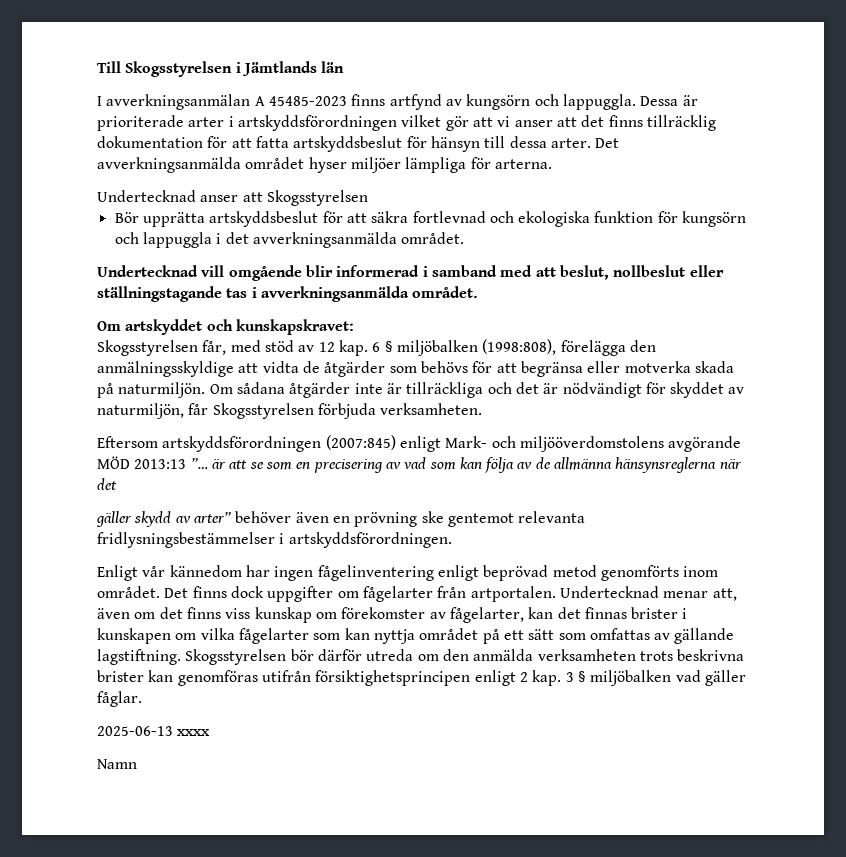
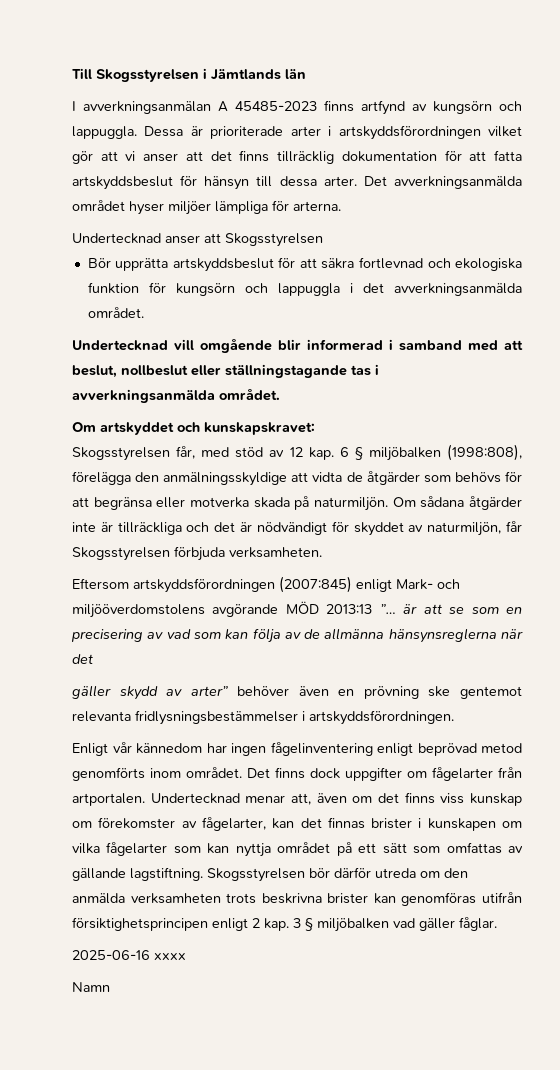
[97,726,173,736] 2025-06-13 -> [72,950,150,960] 2025-06-16

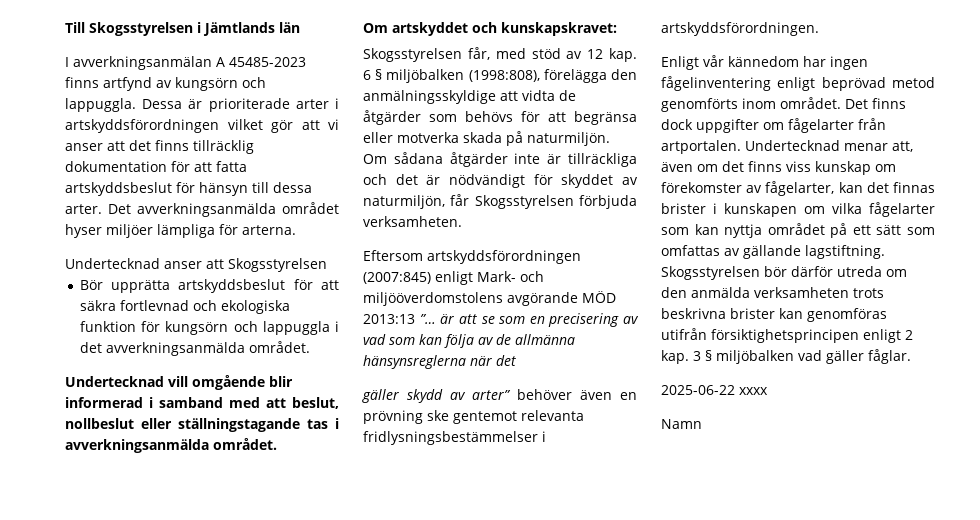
[72,950,150,960] 2025-06-16 -> [661,385,735,395] 2025-06-22

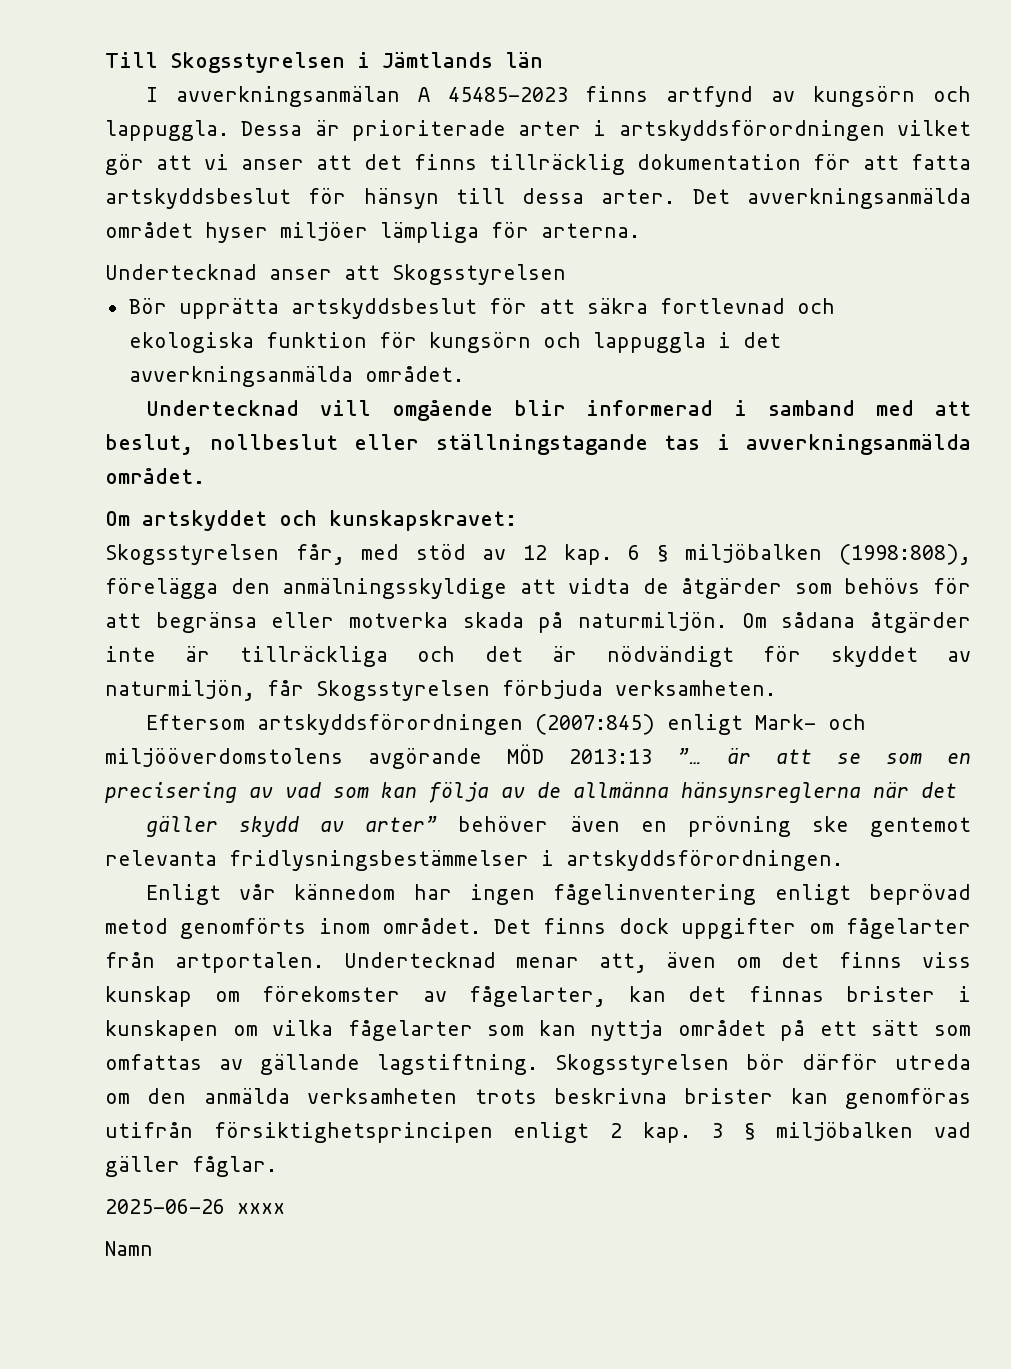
[661,385,735,395] 2025-06-22 -> [105,1199,225,1214] 2025-06-26

